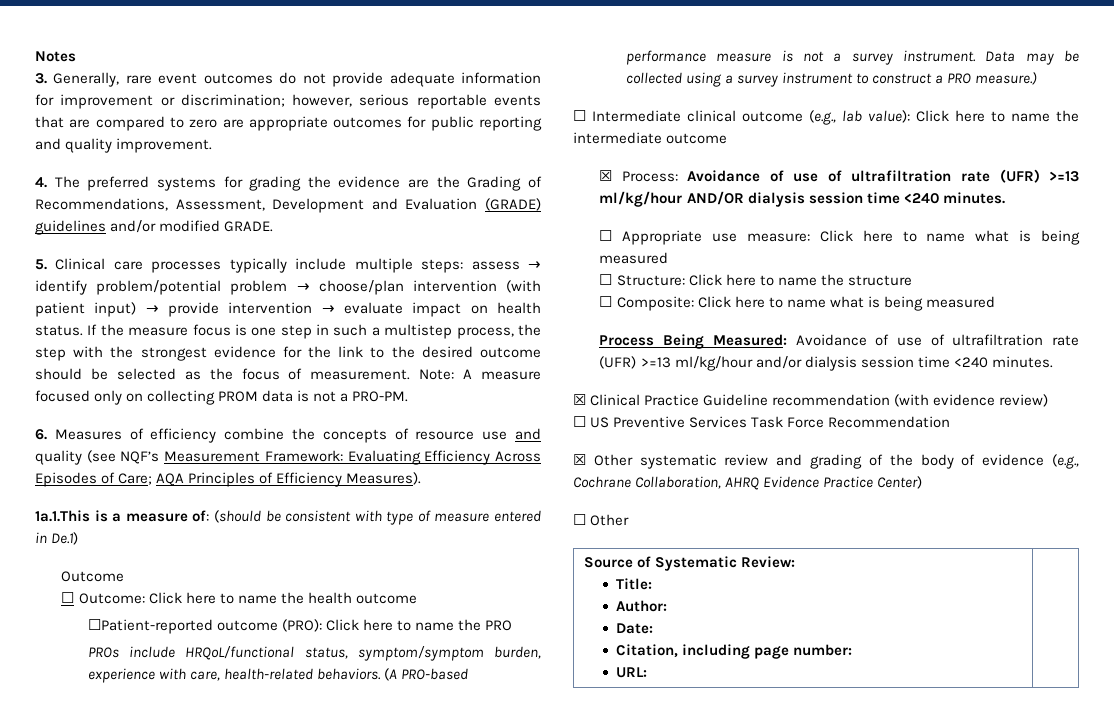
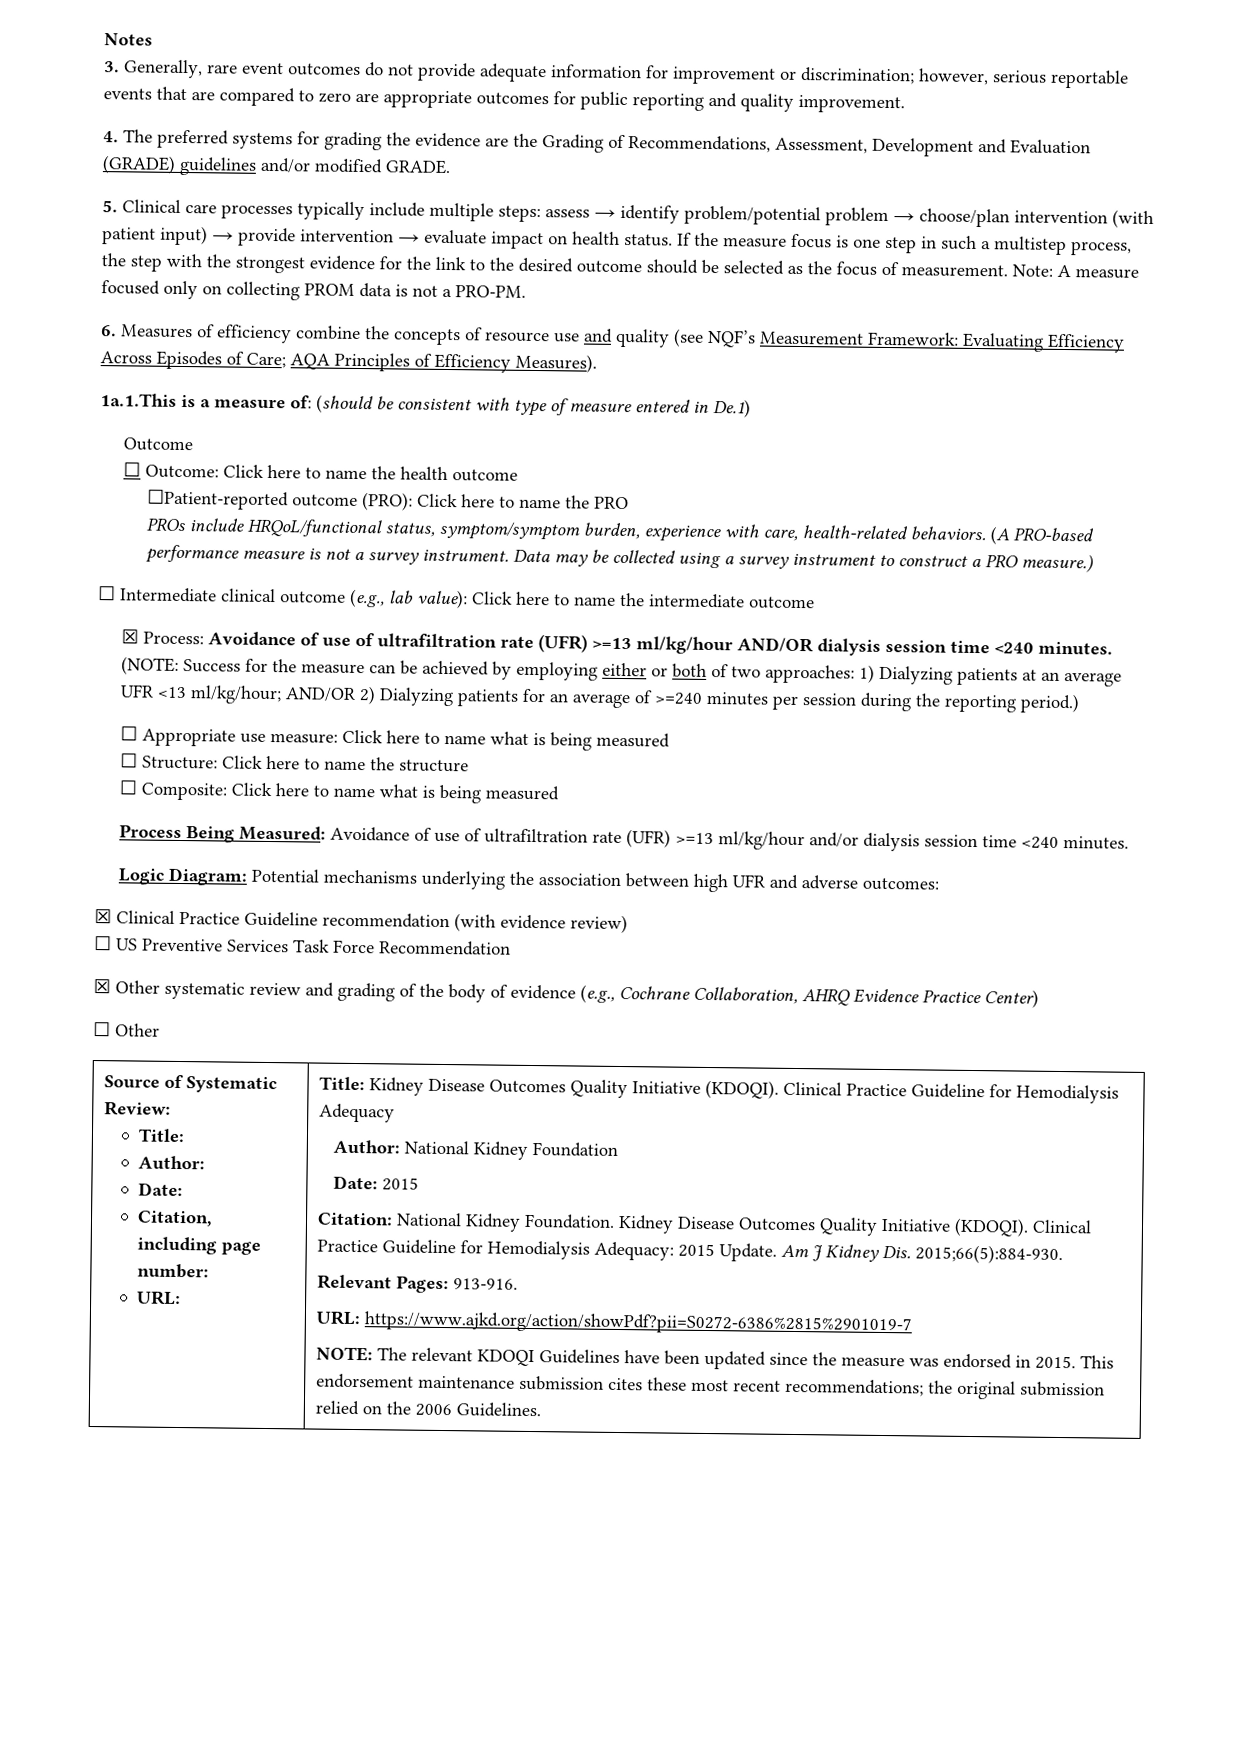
(1005, 198) none -> [121,656,1123,687] [120,684,1081,714] (NOTE: Success for the measure can be achieved by employing either or both of two approaches: 1) Dialyzing patients at an average UFR <13 ml/kg/hour; AND/OR 2) Dialyzing patients for an average of >=240 minutes per session during the reporting period.)
(1053, 362) none -> [118,867,940,893] // Logic Diagram: Potential mechanisms underlying the association between high UFR and adverse outcomes:
(648, 672) none -> [319,1076,1120,1104] [319,1103,396,1123] [332,1139,618,1160] [332,1175,419,1191] [317,1212,1093,1237] [317,1239,1064,1265] [317,1274,519,1294] [316,1310,913,1336] [316,1346,1115,1370] [316,1373,1106,1400] [315,1400,542,1418] Title: Kidney Disease Outcomes Quality Initiative (KDOQI). Clinical Practice Guideline for Hemodialysis Adequacy // Author: National Kidney Foundation // Date: 2015 // Citation: National Kidney Foundation. Kidney Disease Outcomes Quality Initiative (KDOQI). Clinical Practice Guideline for Hemodialysis Adequacy: 2015 Update. Am J Kidney Dis. 2015;66(5):884-930. // Relevant Pages: 913-916. // URL: https://www.ajkd.org/action/showPdf?pii=S0272-6386%2815%2901019-7 // NOTE: The relevant KDOQI Guidelines have been updated since the measure was endorsed in 2015. This endorsement maintenance submission cites these most recent recommendations; the original submission relied on the 2006 Guidelines.

